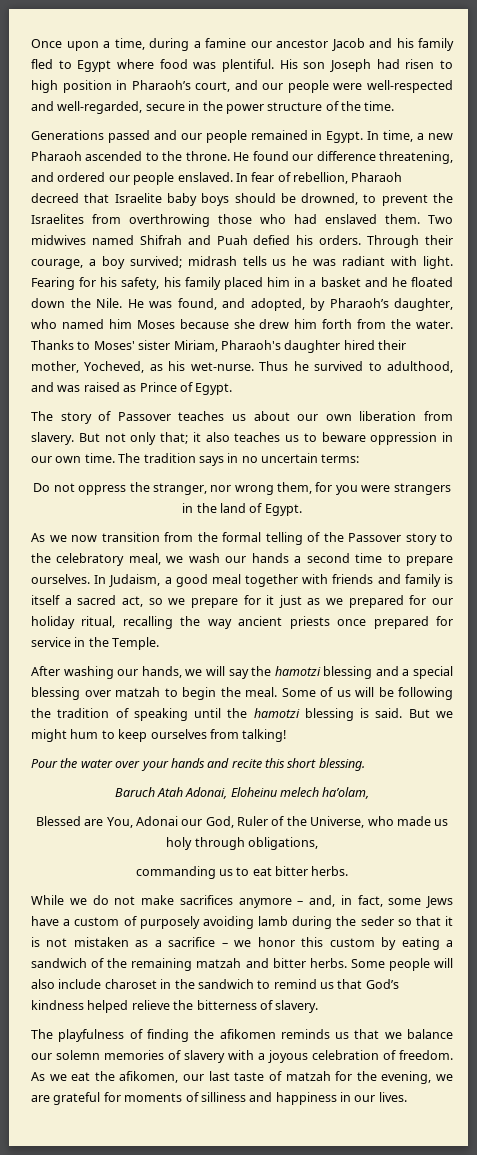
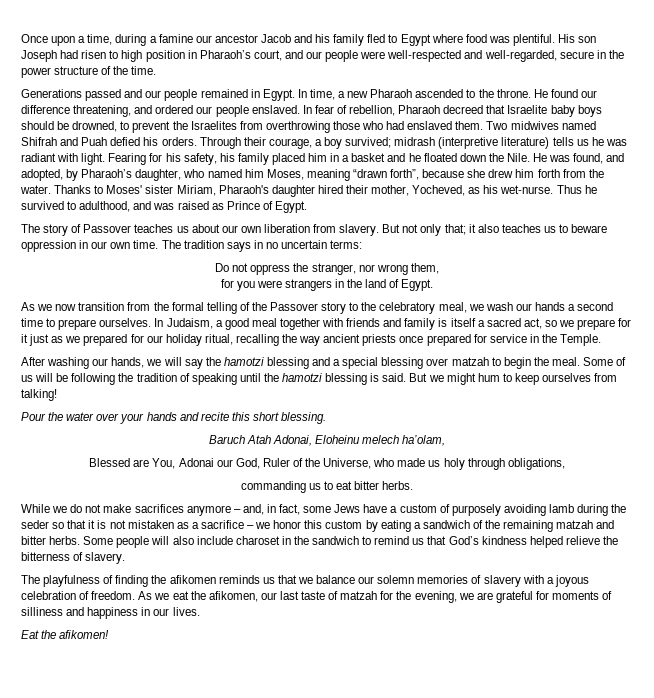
(237, 261) none -> [438,137,550,149] (interpretive literature)
[136,320,175,329] Moses -> [266,169,420,181] Moses, meaning “drawn forth”,
(313, 488) none -> (439, 268) //
(407, 1097) none -> [21,630,110,639] // Eat the afikomen!

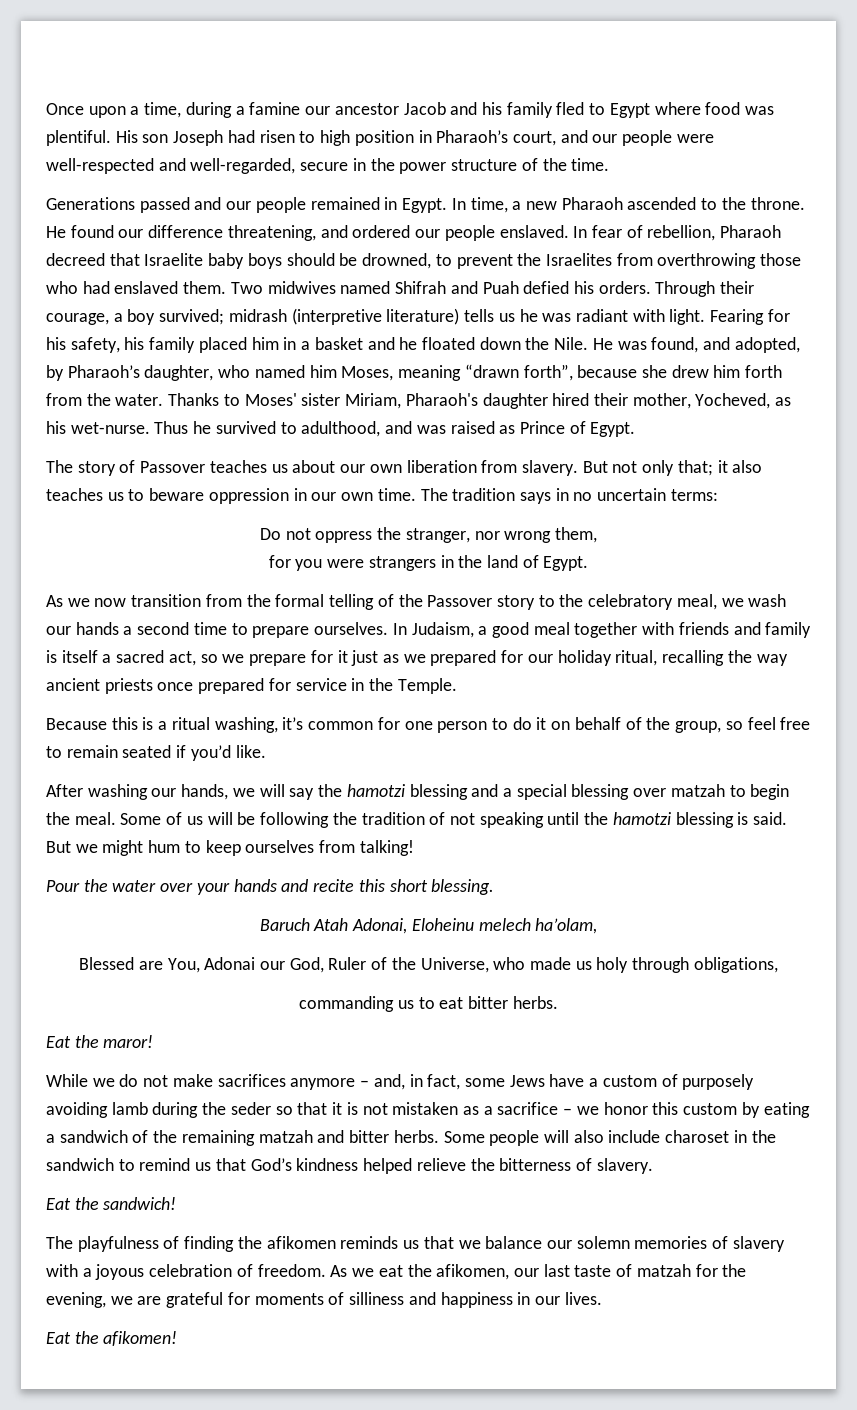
(602, 340) none -> [46,717,811,733] [46,745,266,761] // Because this is a ritual washing, it’s common for one person to do it on behalf of the group, so feel free to remain seated if you’d like.
(190, 377) none -> [449,813,475,825] not
(414, 485) none -> [46,1035,154,1048] // Eat the maror!
(126, 558) none -> [46,1197,177,1210] // Eat the sandwich!

